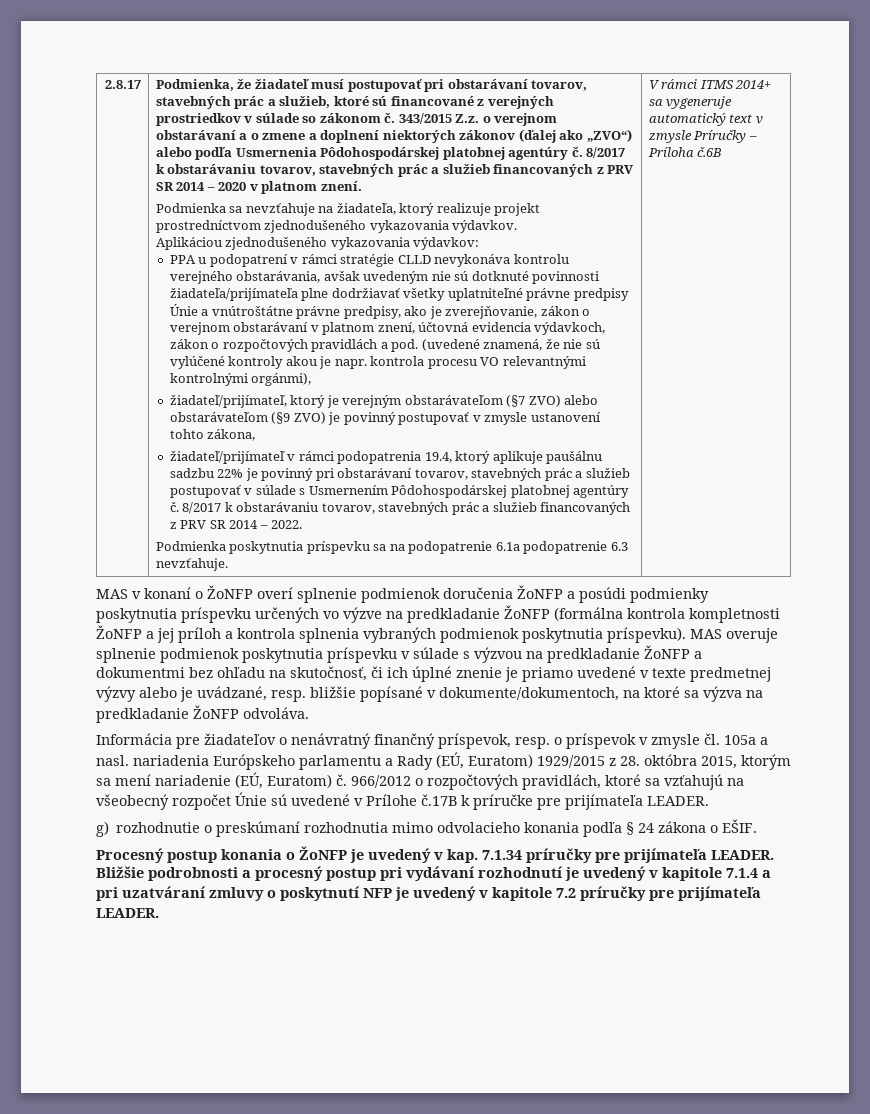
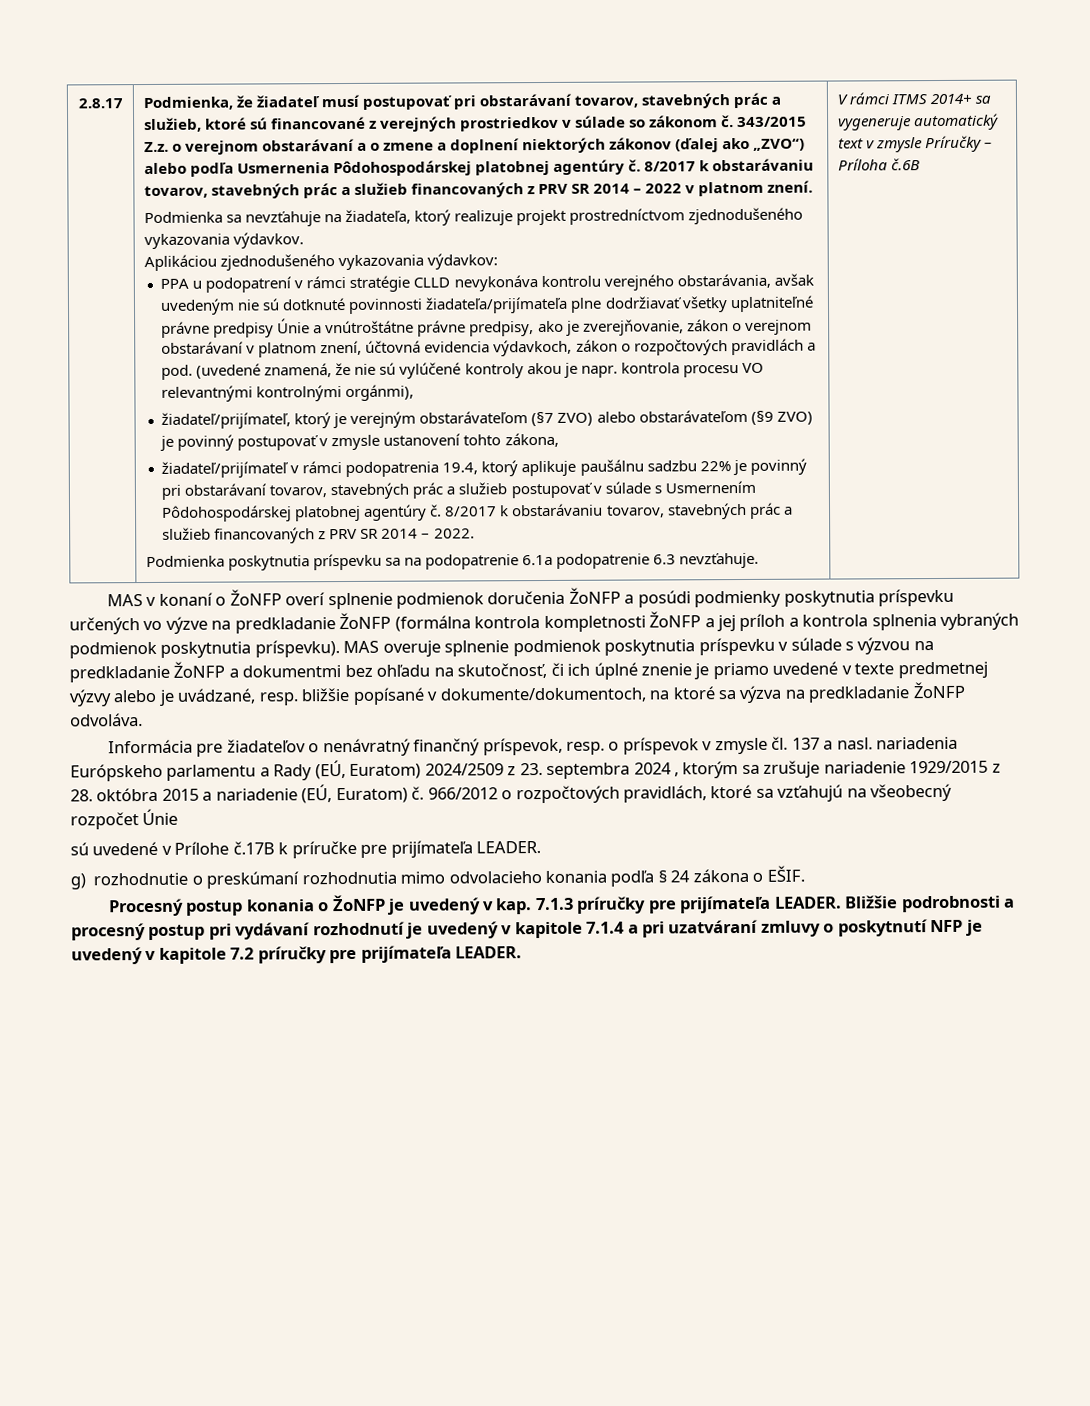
[218,182,247,191] 2020 -> [645,183,683,194] 2022
[724,735,756,745] 105a -> [791,737,820,750] 137
[537,754,791,770] [96,774,151,786] 1929/2015 z 28. októbra 2015, ktorým sa mení -> [424,760,1001,779] [70,787,213,802] 2024/2509 z 23. septembra 2024 , ktorým sa zrušuje nariadenie 1929/2015 z 28. októbra 2015 a
(267, 799) none -> (179, 817) //
[482,850,522,860] 7.1.34 -> [534,897,574,911] 7.1.3

